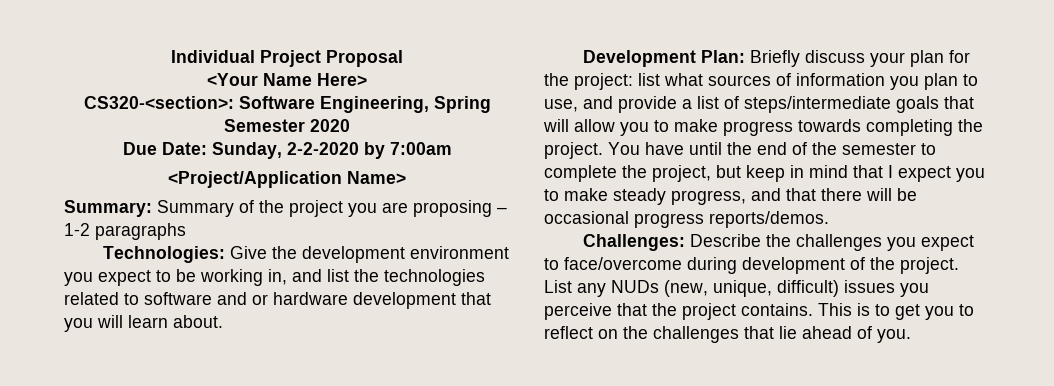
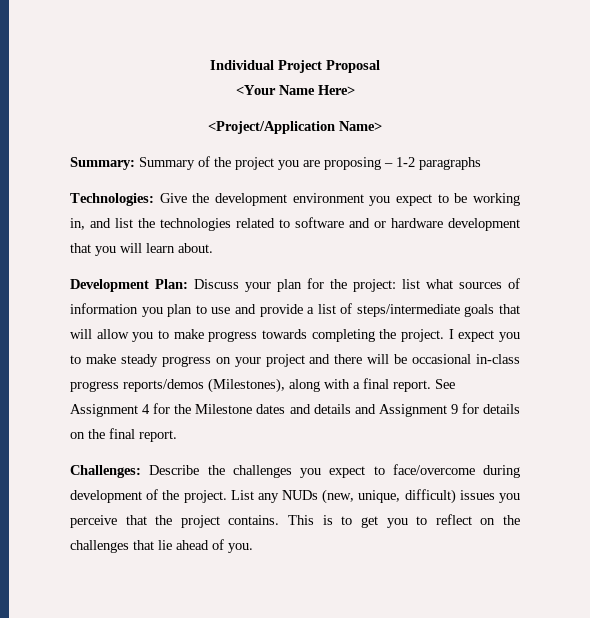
[83,96,491,113] [224,119,350,132] [122,142,452,159] // CS320-<section>: Software Engineering, Spring Semester 2020 // Due Date: Sunday, 2-2-2020 by 7:00am -> (355, 90) none
[750,50,866,67] Briefly discuss -> [194,279,239,289] Discuss
[544,99,578,112] use, -> [211,307,231,314] use
[608,142,936,155] [544,165,883,182] You have until the end of the semester to complete the project, but keep in mind that -> (444, 335) none
[671,188,917,205] [544,211,829,228] progress, and that there will be occasional progress reports/demos. -> [161,354,520,367] [70,378,455,393] [70,403,520,417] [70,428,177,442] progress on your project and there will be occasional in-class progress reports/demos (Milestones), along with a final report. See Assignment 4 for the Milestone dates and details and Assignment 9 for details on the final report.

